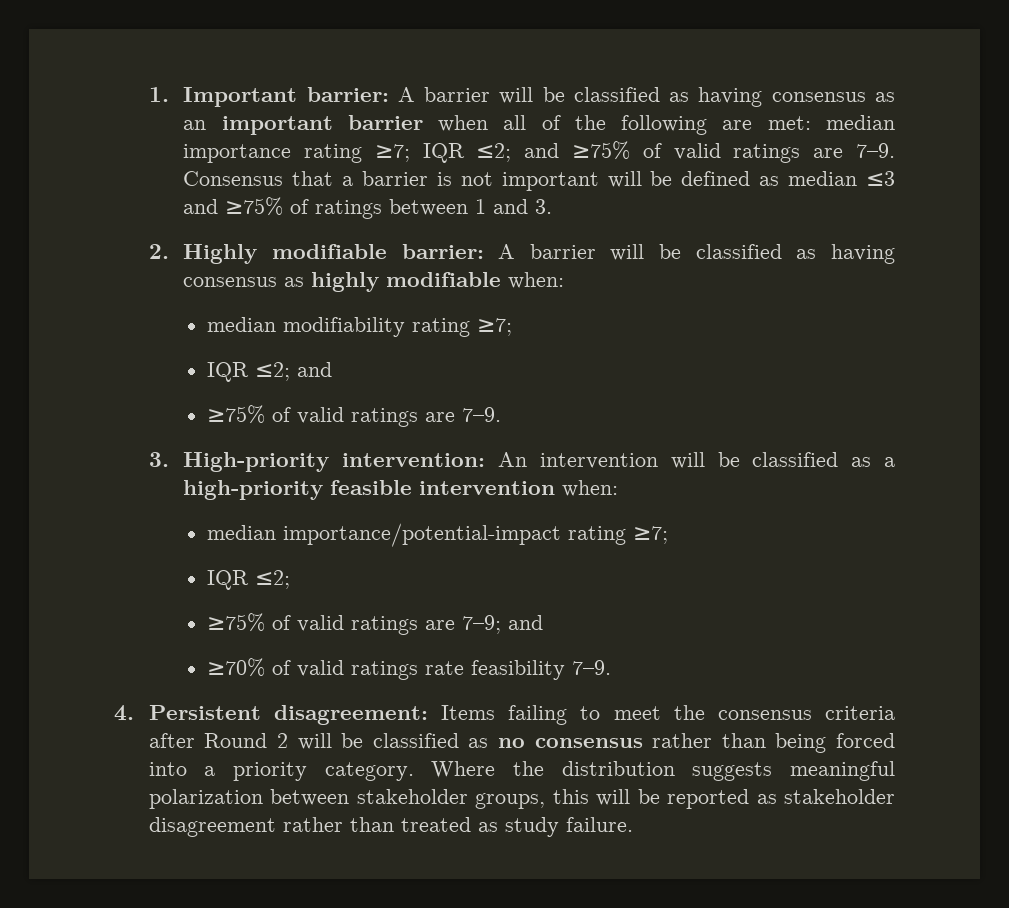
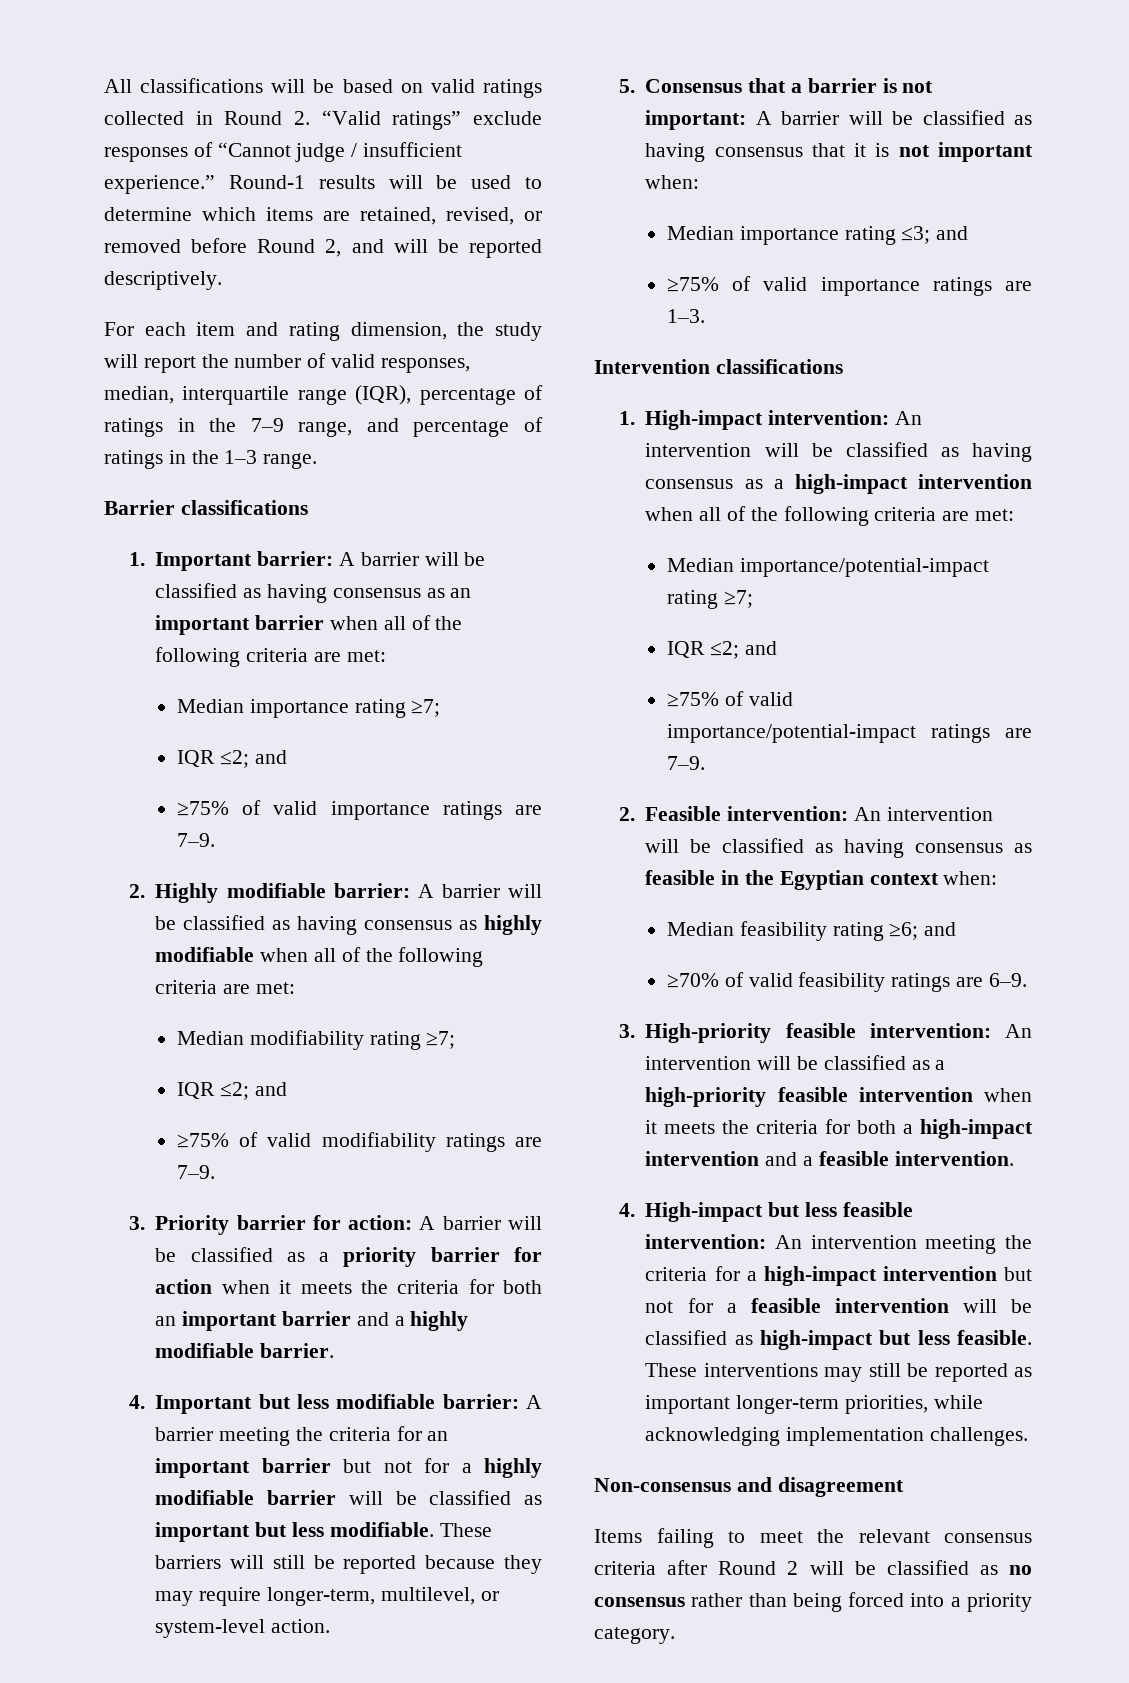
(148, 94) none -> [104,78,542,98] [104,110,542,130] [104,142,463,162] [104,175,542,194] [104,207,542,225] [104,238,542,258] [104,271,222,290] [104,322,542,341] [104,353,470,373] [104,385,543,405] [104,417,543,437] [104,450,318,469] [104,500,308,515] All classifications will be based on valid ratings collected in Round 2. “Valid ratings” exclude responses of “Cannot judge / insufficient experience.” Round-1 results will be used to determine which items are retained, revised, or removed before Round 2, and will be reported descriptively. // For each item and rating dimension, the study will report the number of valid responses, median, interquartile range (IQR), percentage of ratings in the 7–9 range, and percentage of ratings in the 1–3 range. // Barrier classifications //
[722,115,895,130] are met: median -> [246,648,386,662] [176,699,244,713] criteria are met: // Median
[422,141,896,163] [183,171,896,191] [183,197,553,219] IQR ≤2; and ≥75% of valid ratings are 7–9. Consensus that a barrier is not important will be defined as median ≤3 and ≥75% of ratings between 1 and 3. -> [176,750,287,768] [176,800,542,820] [176,833,215,847] // IQR ≤2; and // ≥75% of valid importance ratings are 7–9.
[508,272,565,289] [206,317,276,332] when: // median -> [260,947,484,967] [155,980,296,994] [176,1031,244,1045] when all of the following criteria are met: // Median
[350,407,501,427] ratings are 7–9. -> [321,1132,542,1152] [176,1165,215,1179] [128,1215,542,1235] [155,1247,542,1267] [155,1279,542,1294] [155,1311,469,1331] [155,1343,335,1358] [128,1394,542,1414] [155,1426,449,1446] [155,1458,542,1478] [155,1490,542,1505] [155,1522,492,1542] [155,1555,542,1574] [155,1587,499,1606] [155,1619,331,1638] [618,78,934,93] [645,110,1032,130] [645,142,1033,162] [645,175,700,189] [666,226,969,245] [666,276,1032,296] [666,309,705,323] [594,359,843,374] [618,410,923,430] [645,442,1032,462] [645,474,1032,494] [645,506,1015,526] [666,558,989,577] [666,590,753,609] [666,641,777,659] [666,691,793,707] [666,724,1032,743] [666,756,705,770] [618,806,993,821] [645,838,1032,858] [645,870,998,890] [666,921,957,941] [666,972,1027,992] modifiability ratings are 7–9. // 3. Priority barrier for action: A barrier will be classified as a priority barrier for action when it meets the criteria for both an important barrier and a highly modifiable barrier. // 4. Important but less modifiable barrier: A barrier meeting the criteria for an important barrier but not for a highly modifiable barrier will be classified as important but less modifiable. These barriers will still be reported because they may require longer-term, multilevel, or system-level action. // 5. Consensus that a barrier is not important: A barrier will be classified as having consensus that it is not important when: // Median importance rating ≤3; and // ≥75% of valid importance ratings are 1–3. // Intervention classifications // 1. High-impact intervention: An intervention will be classified as having consensus as a high-impact intervention when all of the following criteria are met: // Median importance/potential-impact rating ≥7; // IQR ≤2; and // ≥75% of valid importance/potential-impact ratings are 7–9. // 2. Feasible intervention: An intervention will be classified as having consensus as feasible in the Egyptian context when: // Median feasibility rating ≥6; and // ≥70% of valid feasibility ratings are 6–9.
(330, 462) none -> [785,1023,856,1038] feasible
[562,480,619,497] [206,523,668,547] [206,570,290,590] [206,613,543,635] [206,658,611,680] [114,705,428,725] when: // median importance/potential-impact rating ≥7; // IQR ≤2; // ≥75% of valid ratings are 7–9; and // ≥70% of valid ratings rate feasibility 7–9. // 4. Persistent disagreement: -> [984,1088,1032,1102] [645,1119,1033,1139] [645,1151,1014,1166] [618,1202,913,1222] [645,1234,1032,1254] [645,1266,1032,1286] [645,1298,1032,1313] [645,1330,1032,1350] [645,1363,1032,1382] [645,1395,983,1414] [645,1427,1029,1446] [594,1477,904,1497] when it meets the criteria for both a high-impact intervention and a feasible intervention. // 4. High-impact but less feasible intervention: An intervention meeting the criteria for a high-impact intervention but not for a feasible intervention will be classified as high-impact but less feasible. These interventions may still be reported as important longer-term priorities, while acknowledging implementation challenges. // Non-consensus and disagreement //
(705, 712) none -> [858,1529,930,1543] relevant
[431,761,896,781] [148,789,895,809] [148,817,633,837] Where the distribution suggests meaningful polarization between stakeholder groups, this will be reported as stakeholder disagreement rather than treated as study failure. -> (675, 1635) none

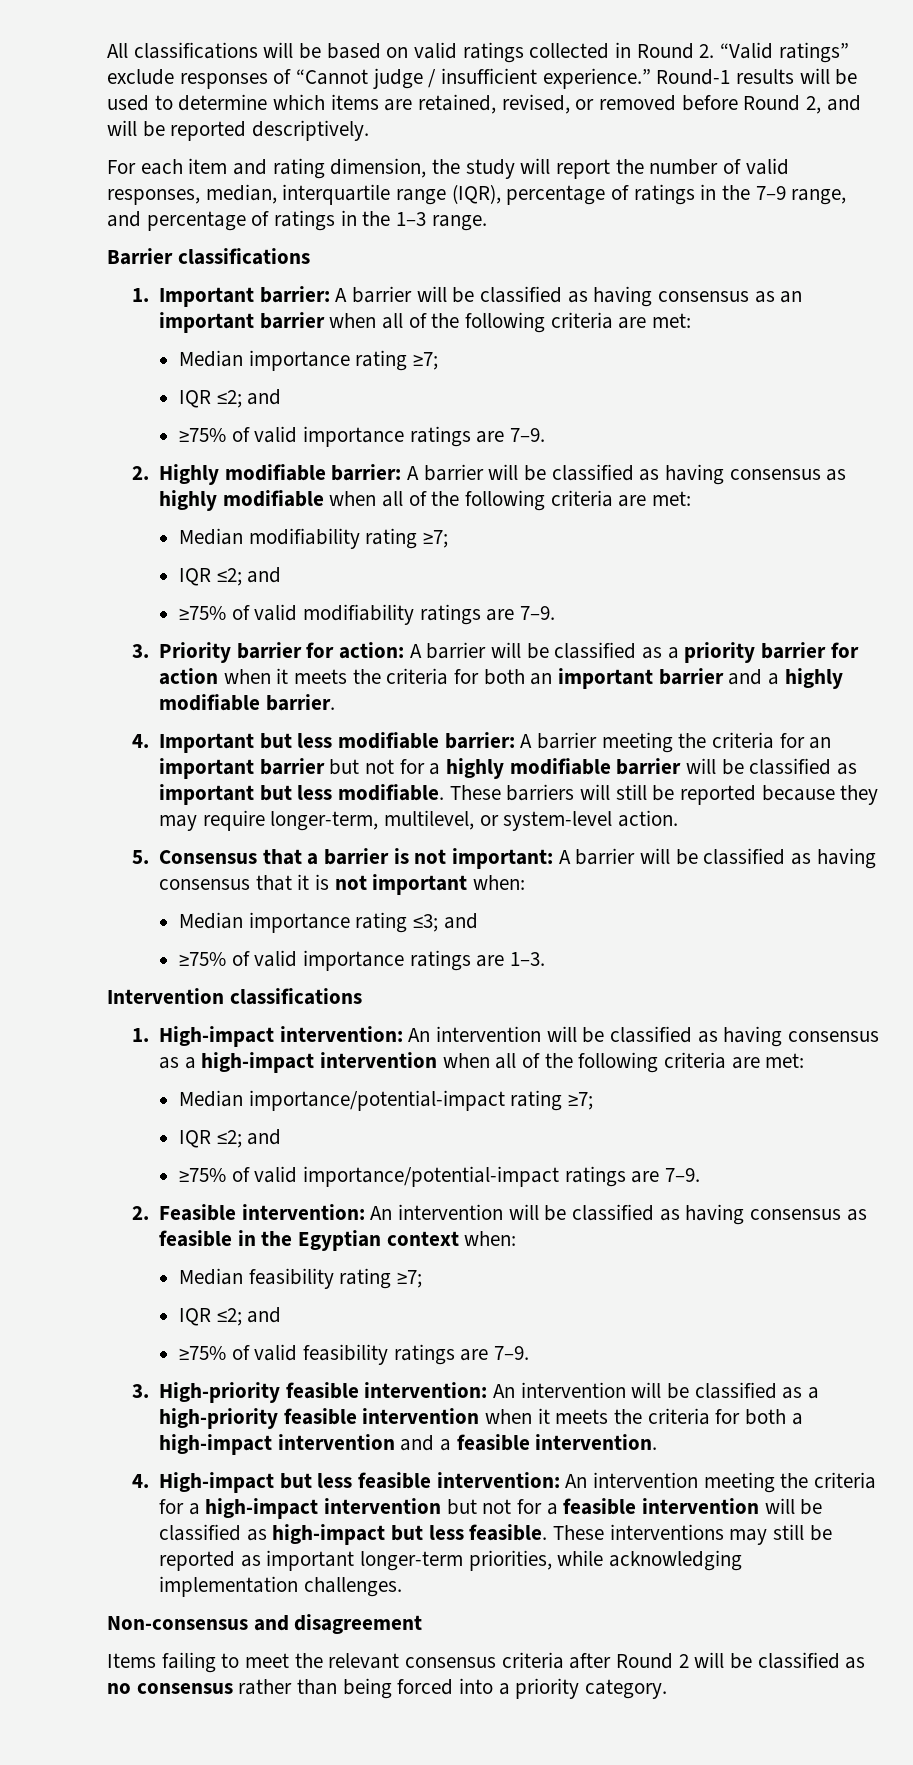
[889,922,957,940] [666,973,719,988] ≥6; and // ≥70% -> [397,1270,423,1288] [179,1307,282,1326] [179,1346,227,1360] ≥7; // IQR ≤2; and // ≥75%
[988,973,1027,987] 6–9. -> [494,1346,530,1360] 7–9.

